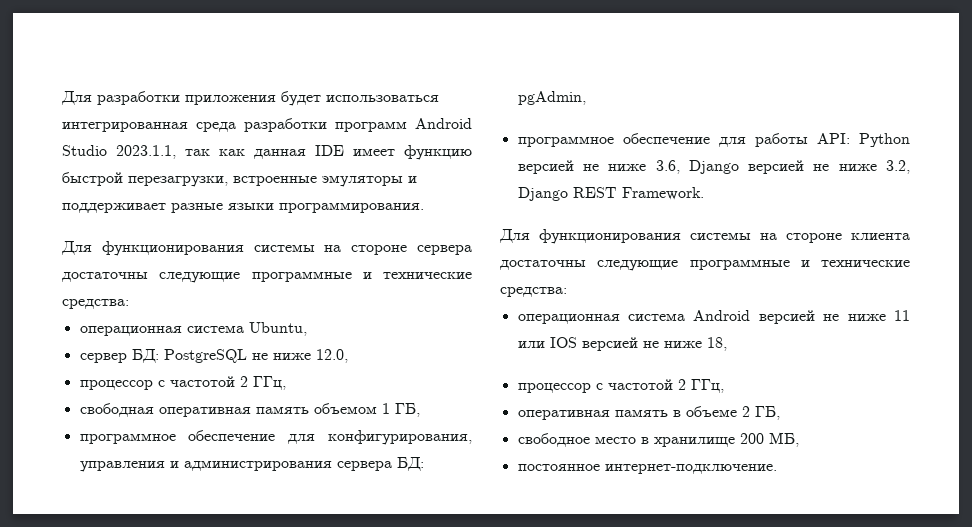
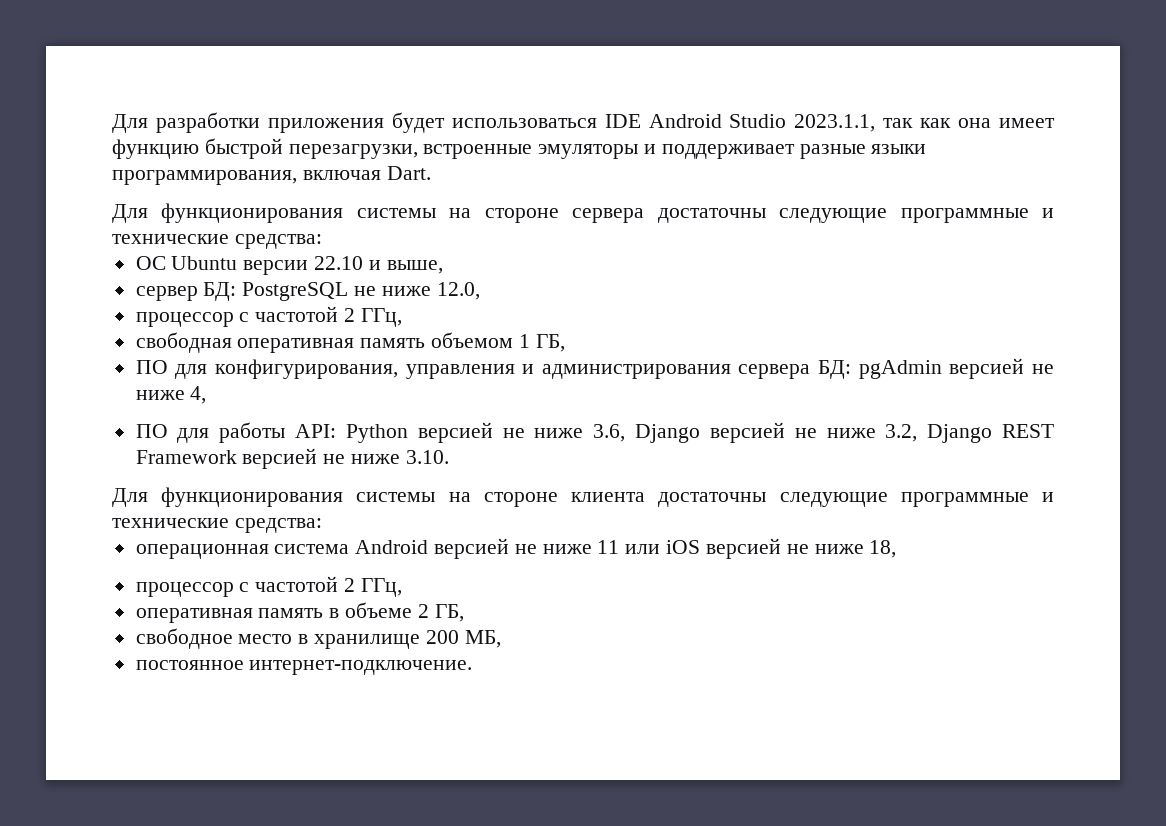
[62,118,407,132] интегрированная среда разработки программ -> [604,114,641,128] IDE
[254,145,344,159] данная IDE -> [958,118,992,128] она
[279,202,424,213] программирования. -> [112,166,431,185] программирования, включая Dart.
[79,322,307,336] операционная система Ubuntu, -> [135,256,443,275] ОС Ubuntu версии 22.10 и выше,
[79,430,276,444] программное обеспечение -> [135,360,168,374] ПО
[517,91,586,105] [517,133,710,147] pgAdmin, // программное обеспечение -> [858,358,1054,379] [135,386,207,404] [135,424,168,438] pgAdmin версией не ниже 4, // ПО
[621,187,704,200] Framework. -> [135,448,449,469] Framework версией не ниже 3.10.
[549,337,577,348] IOS -> [666,540,701,554] iOS

